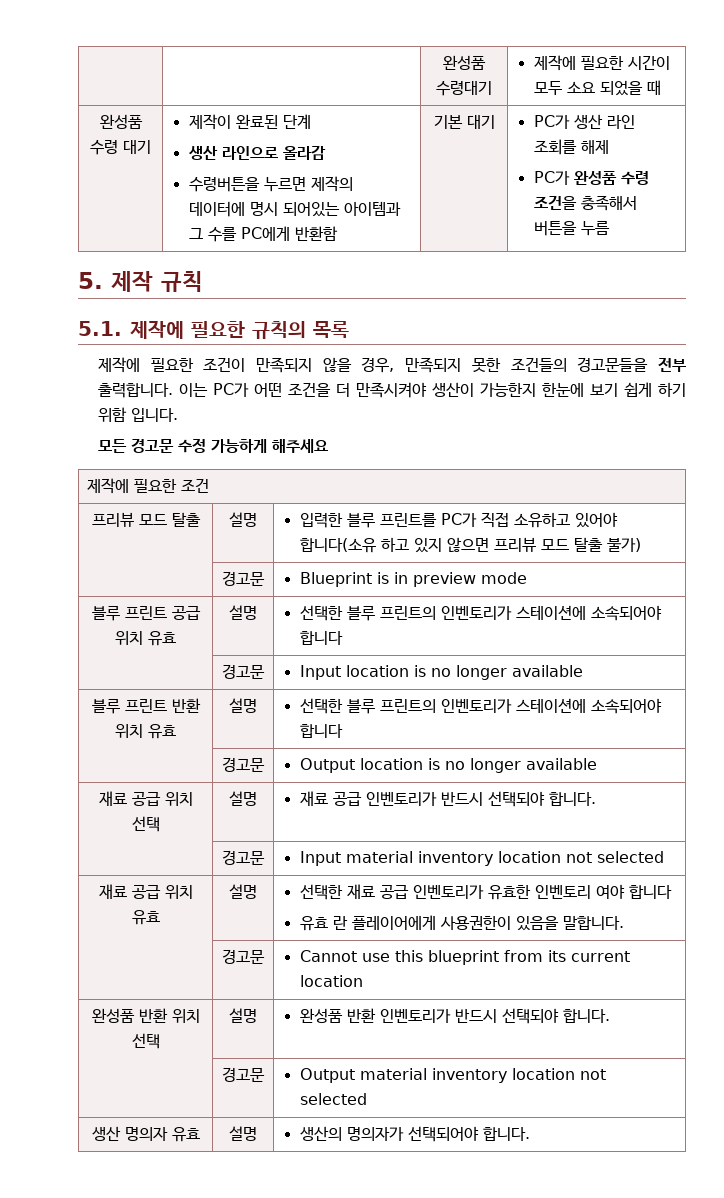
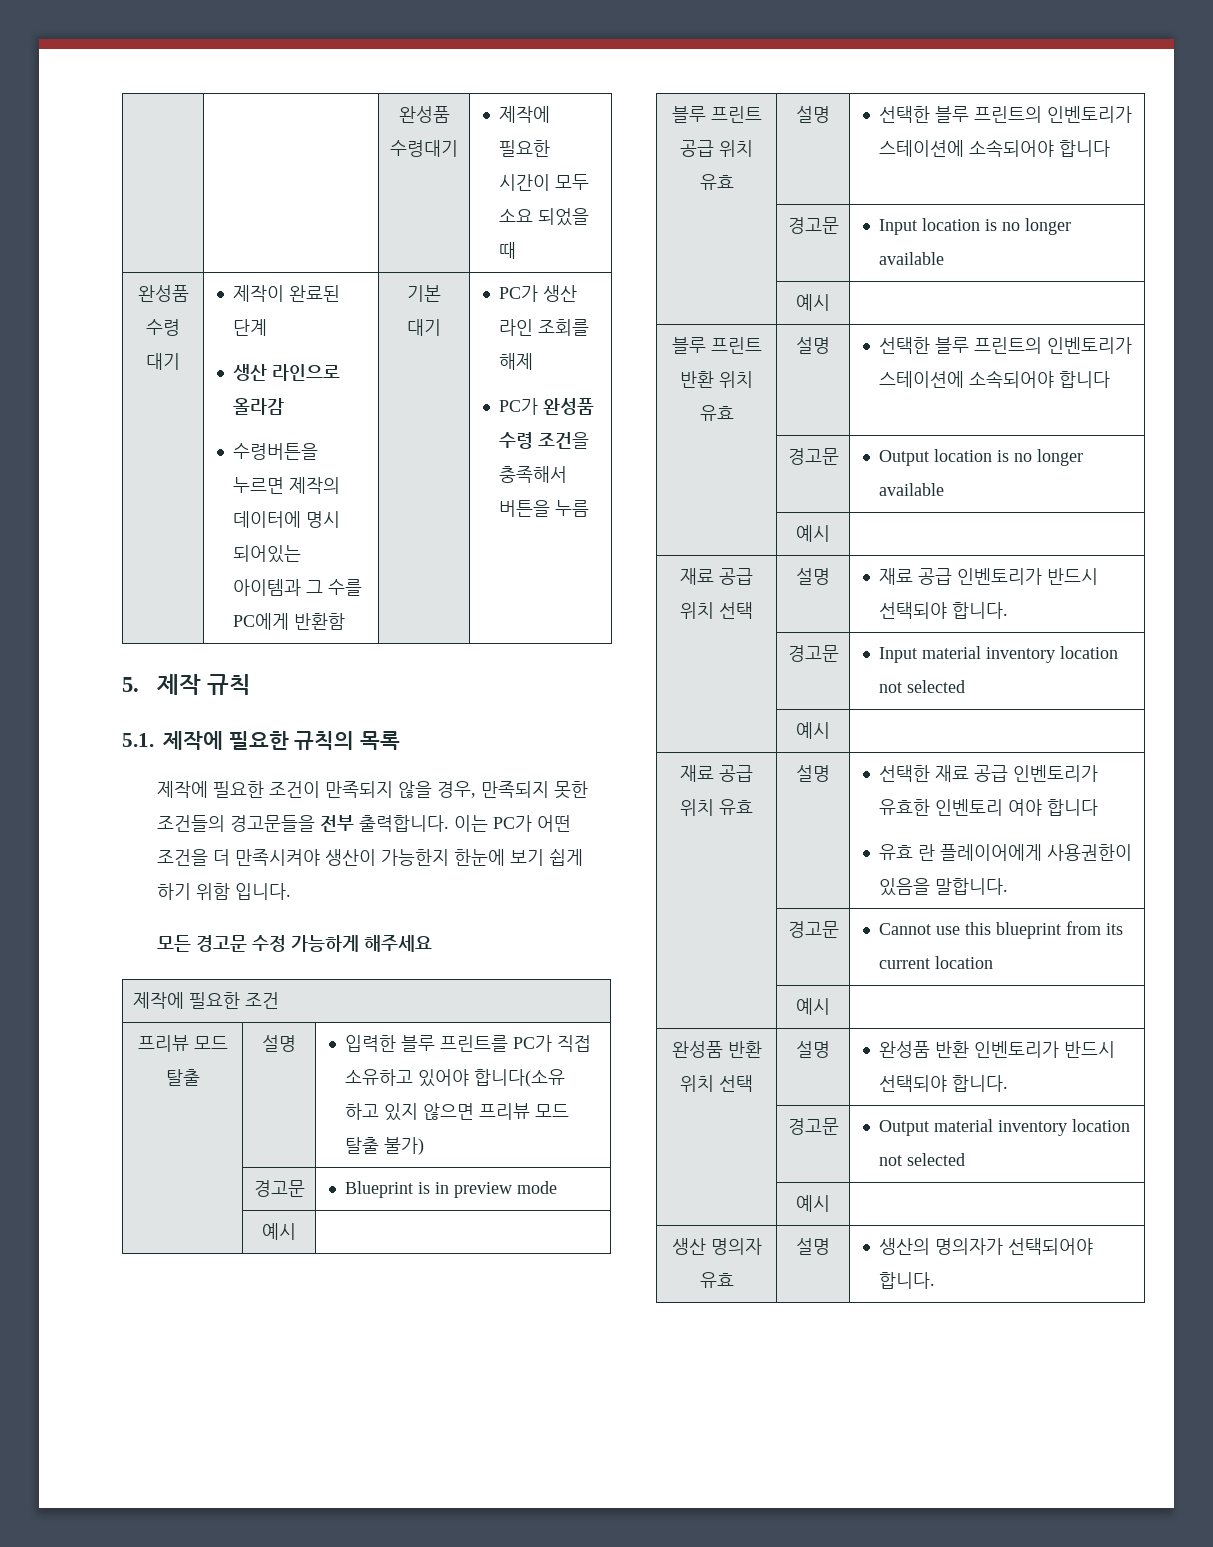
(527, 578) none -> [262,1223,296,1240] // | 예시 |
(583, 671) none -> [796,294,830,311] // | 예시 |
(597, 764) none -> [796,525,830,542] // | 예시 |
(664, 857) none -> [796,722,830,739] // | 예시 |
(363, 981) none -> [796,998,830,1015] // | 예시 |
(367, 1099) none -> [796,1195,830,1212] // | 예시 |

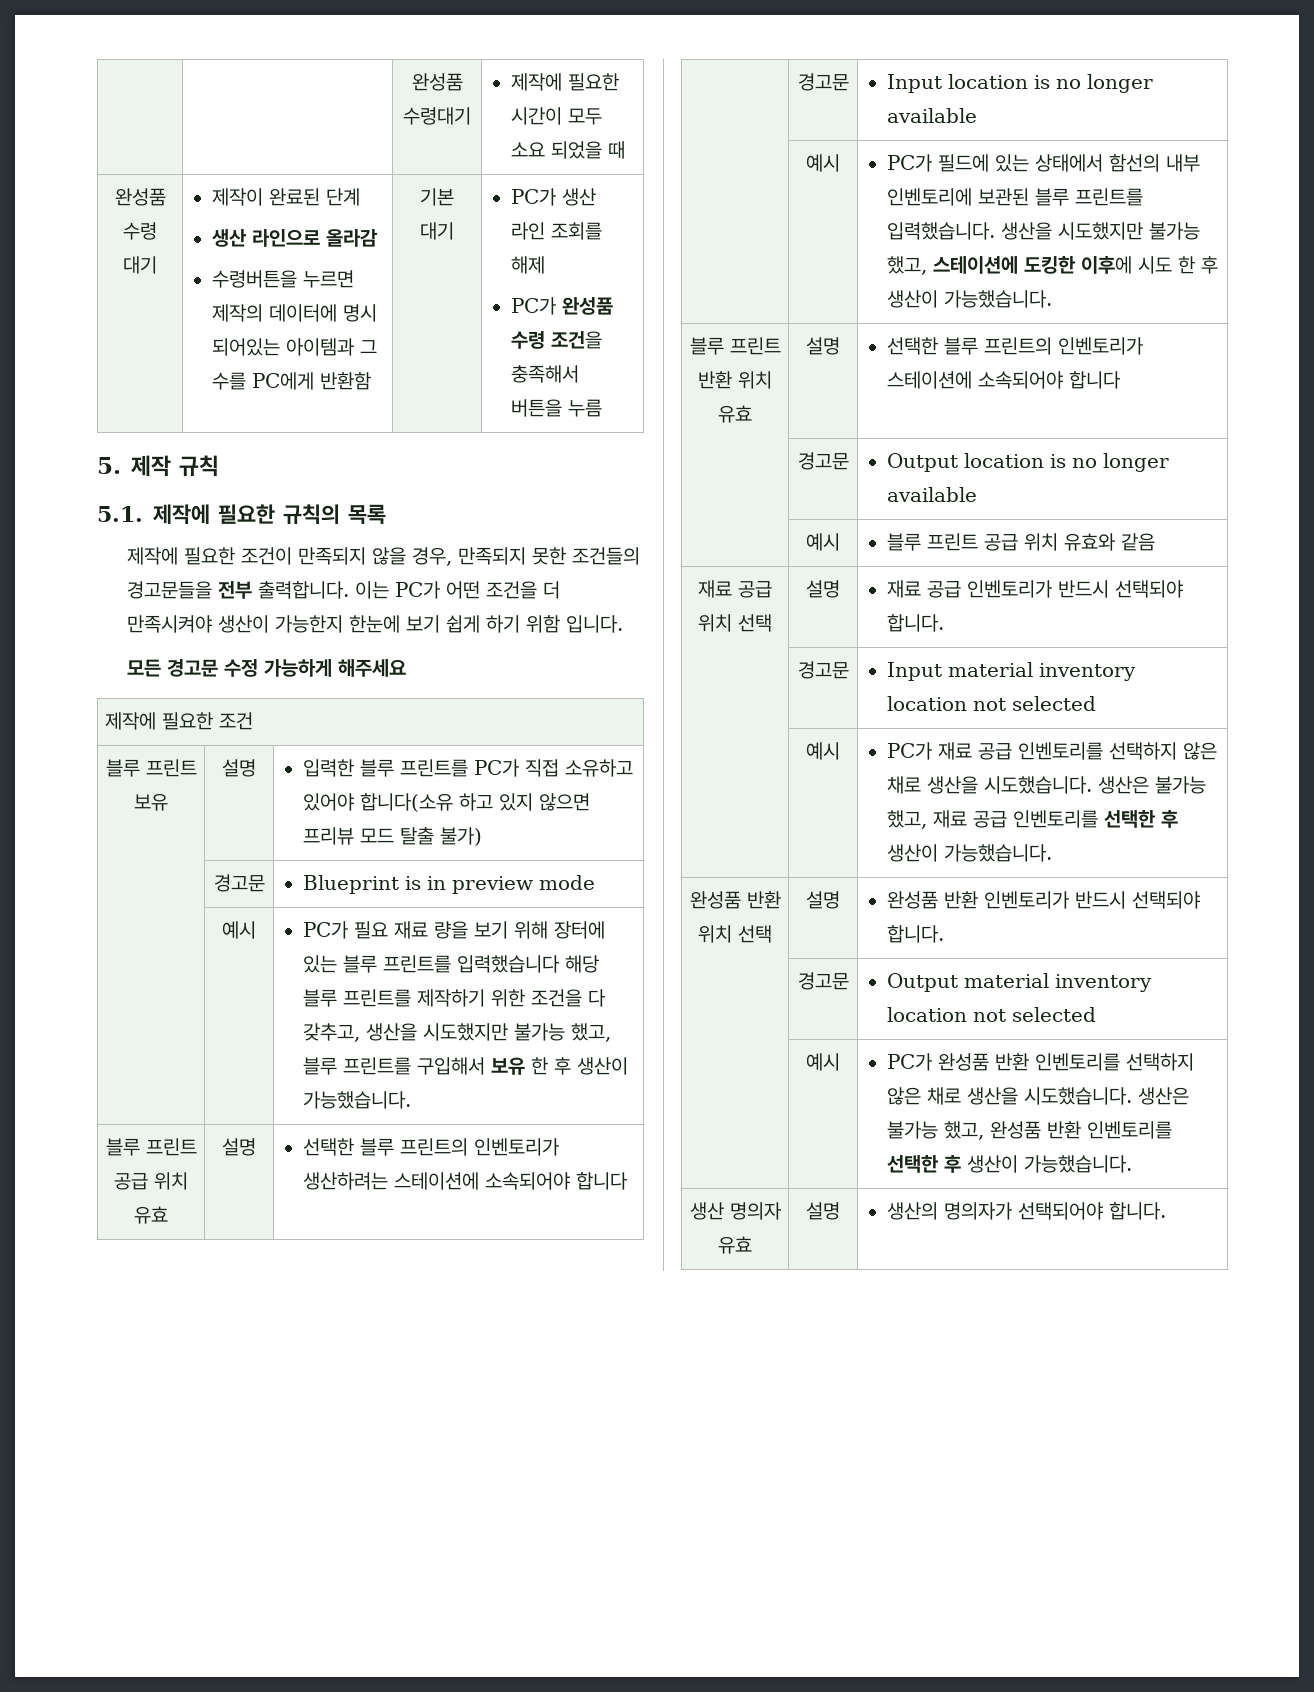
[137,1035,228,1052] [165,1069,200,1086] 프리뷰 모드 탈출 -> [105,759,197,777] [134,793,168,811] 블루 프린트 보유
(296, 1231) none -> [303,921,606,939] [303,955,600,973] [303,989,607,1007] [303,1023,612,1042] [303,1057,629,1075] [303,1091,412,1109] PC가 필요 재료 량을 보기 위해 장터에 있는 블루 프린트를 입력했습니다 해당 블루 프린트를 제작하기 위한 조건을 다 갖추고, 생산을 시도했지만 불가능 했고, 블루 프린트를 구입해서 보유 한 후 생산이 가능했습니다.
(1133, 114) none -> [303,1172,389,1190] 생산하려는
(830, 302) none -> [887,154,1201,172] [887,188,1144,206] [887,222,1201,240] [887,256,1219,275] [887,290,1053,308] PC가 필드에 있는 상태에서 함선의 내부 인벤토리에 보관된 블루 프린트를 입력했습니다. 생산을 시도했지만 불가능 했고, 스테이션에 도킹한 이후에 시도 한 후 생산이 가능했습니다.
(830, 533) none -> [887,533,1156,551] 블루 프린트 공급 위치 유효와 같음
[680,765,753,782] [680,799,753,816] [796,765,830,782] [879,765,1099,782] [879,799,1099,816] [879,844,1133,861] [879,878,1009,896] [787,921,839,938] [879,921,1124,939] [879,956,994,969] [796,998,830,1015] // 재료 공급 위치 유효 | 설명 | 선택한 재료 공급 인벤토리가 유효한 인벤토리 여야 합니다 // 유효 란 플레이어에게 사용권한이 있음을 말합니다. // | 경고문 | Cannot use this blueprint from its current location // | 예시 | -> [887,742,1218,760] [887,776,1207,794] [887,810,1179,829] [887,844,1053,862] PC가 재료 공급 인벤토리를 선택하지 않은 채로 생산을 시도했습니다. 생산은 불가능 했고, 재료 공급 인벤토리를 선택한 후 생산이 가능했습니다.
(830, 1203) none -> [887,1053,1195,1071] [887,1087,1190,1105] [887,1121,1173,1140] [887,1155,1133,1173] PC가 완성품 반환 인벤토리를 선택하지 않은 채로 생산을 시도했습니다. 생산은 불가능 했고, 완성품 반환 인벤토리를 선택한 후 생산이 가능했습니다.

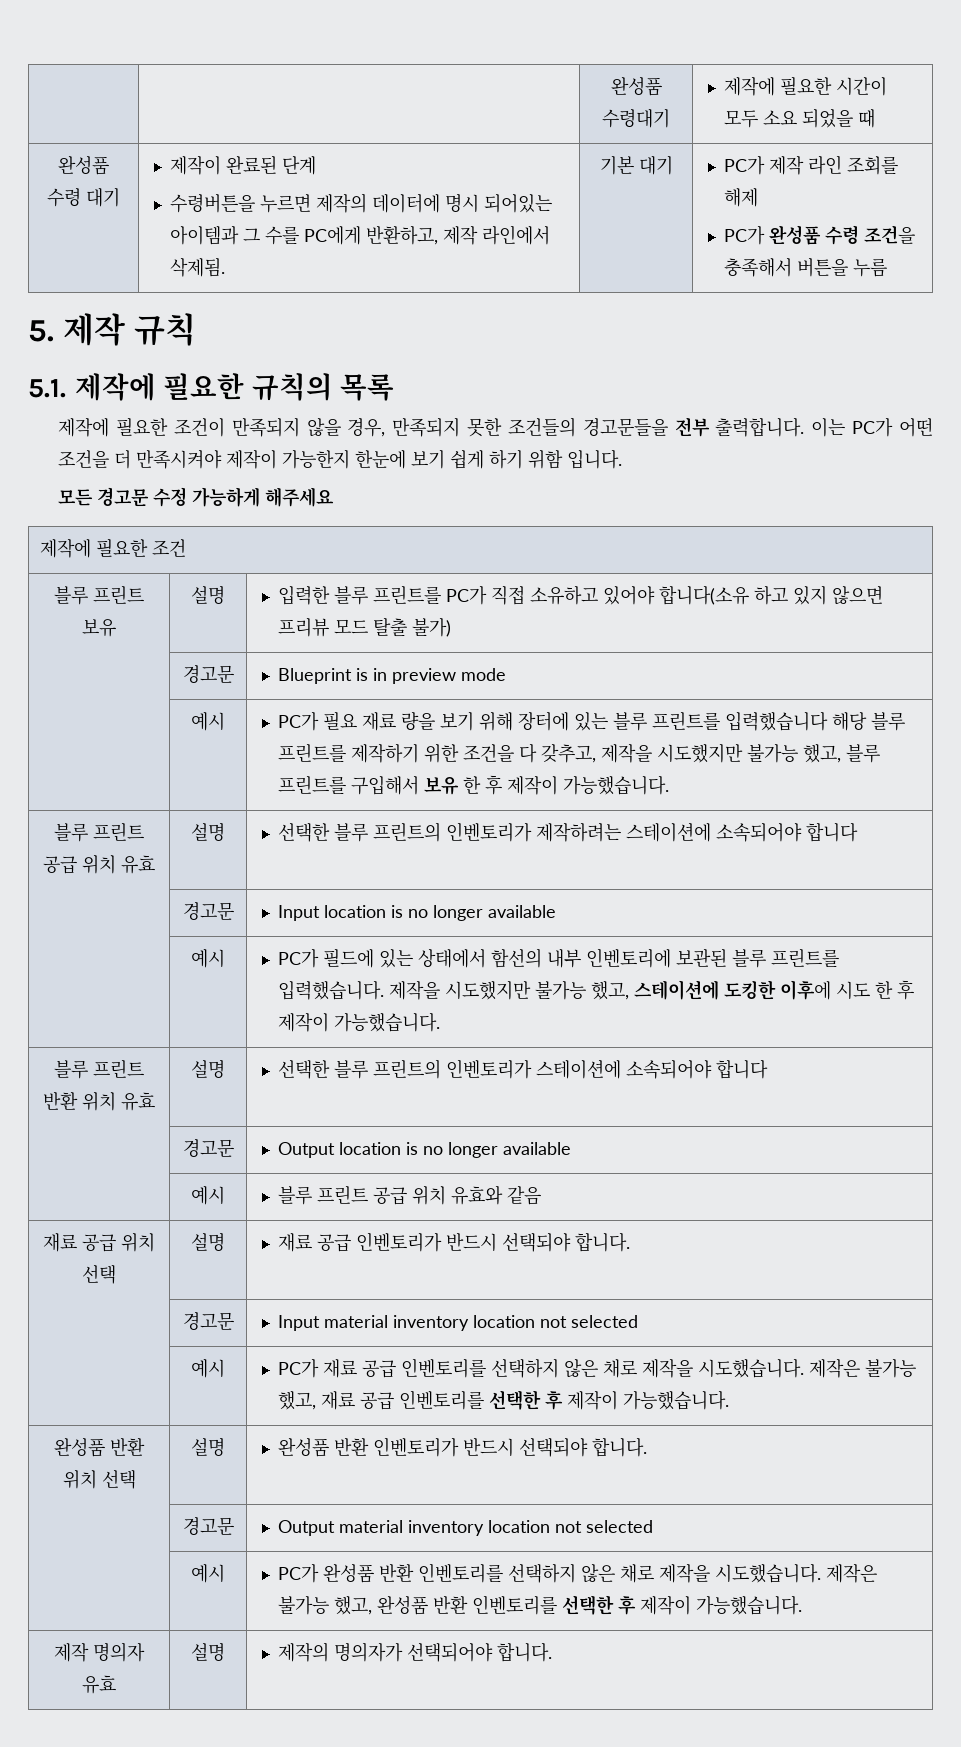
[212,229,379,247] // 생산 라인으로 올라감 -> (317, 165) none
[320,372,372,390] 반환함 -> [366,225,551,245] [170,258,226,277] 반환하고, 제작 라인에서 삭제됨.
[562,188,597,206] 생산 -> [769,156,805,175] 제작
[218,615,270,633] 생산이 -> [226,450,278,469] 제작이
[366,1023,418,1041] 생산을 -> [601,744,653,763] 제작을
[577,1057,629,1075] 생산이 -> [507,776,559,795] 제작이
[303,1172,389,1190] 생산하려는 -> [536,823,622,842] 제작하려는
[1001,222,1053,240] 생산을 -> [389,981,441,1000] 제작을
[887,290,939,308] 생산이 -> [278,1013,330,1032] 제작이
[927,776,1150,794] 생산을 시도했습니다. 생산은 -> [642,1358,861,1378] 제작을 시도했습니다. 제작은
[887,844,939,862] 생산이 -> [567,1391,619,1410] 제작이
[967,1087,1190,1105] 생산을 시도했습니다. 생산은 -> [659,1563,878,1583] 제작을 시도했습니다. 제작은
[967,1155,1133,1173] [689,1202,724,1220] 생산이 가능했습니다. // 생산 -> [640,1595,803,1615] [54,1643,89,1662] 제작이 가능했습니다. // 제작
[887,1202,939,1220] 생산의 -> [278,1642,330,1662] 제작의

